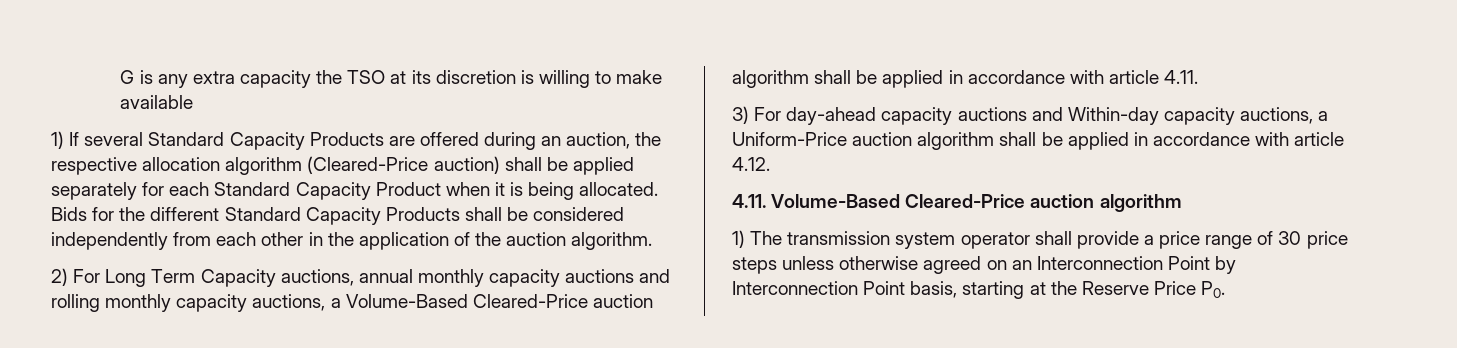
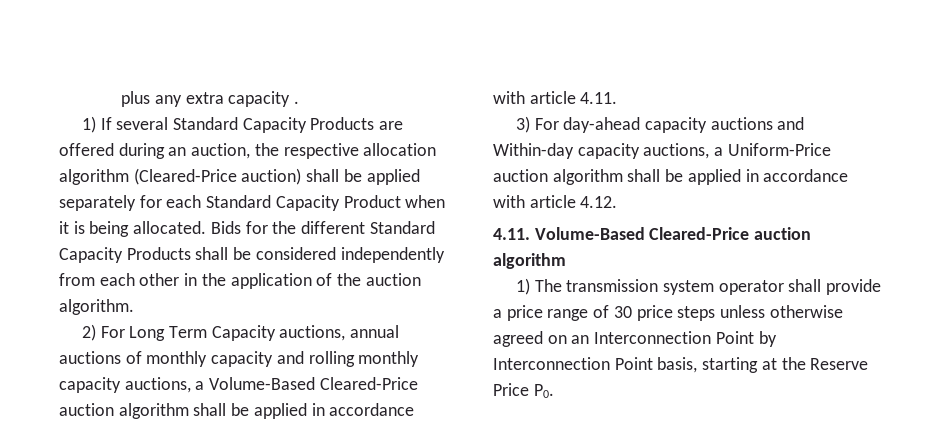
[120,70,153,84] G is -> [121,91,151,107] plus
[316,70,663,88] [120,95,194,109] the TSO at its discretion is willing to make available -> [294,101,300,104] .
[417,269,635,287] monthly capacity auctions -> [59,351,274,367] auctions of monthly capacity

